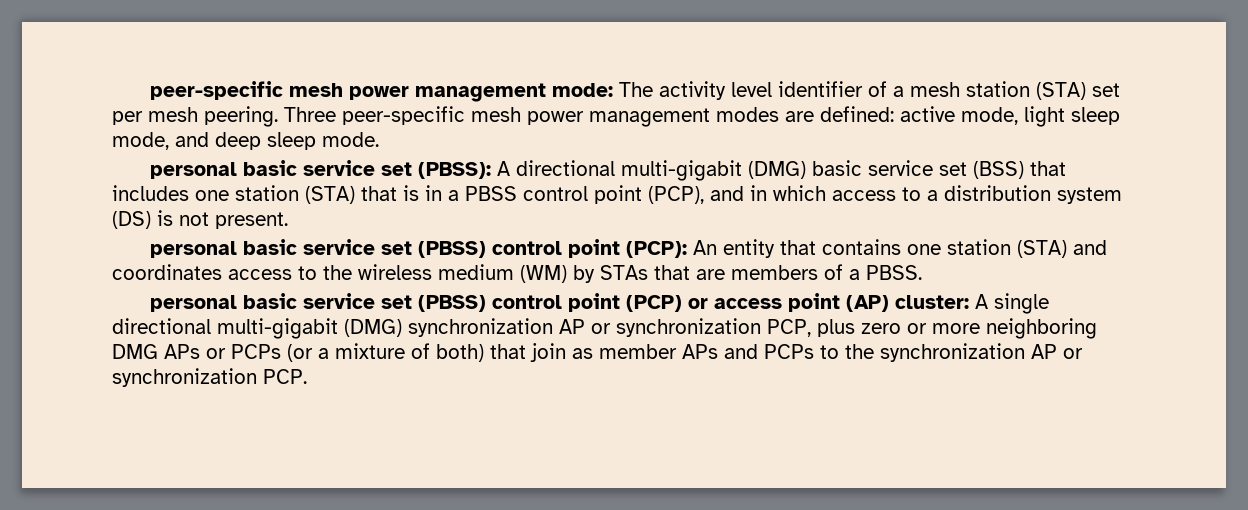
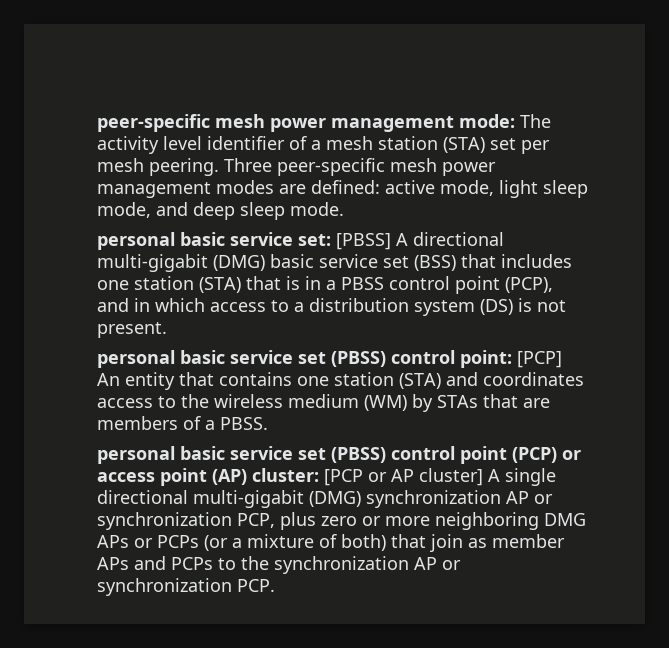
[380,162,491,179] set (PBSS): -> [298,233,391,250] set: [PBSS]
[567,239,687,258] point (PCP): -> [460,350,562,368] point: [PCP]
(969, 302) none -> [324,468,483,486] [PCP or AP cluster]

